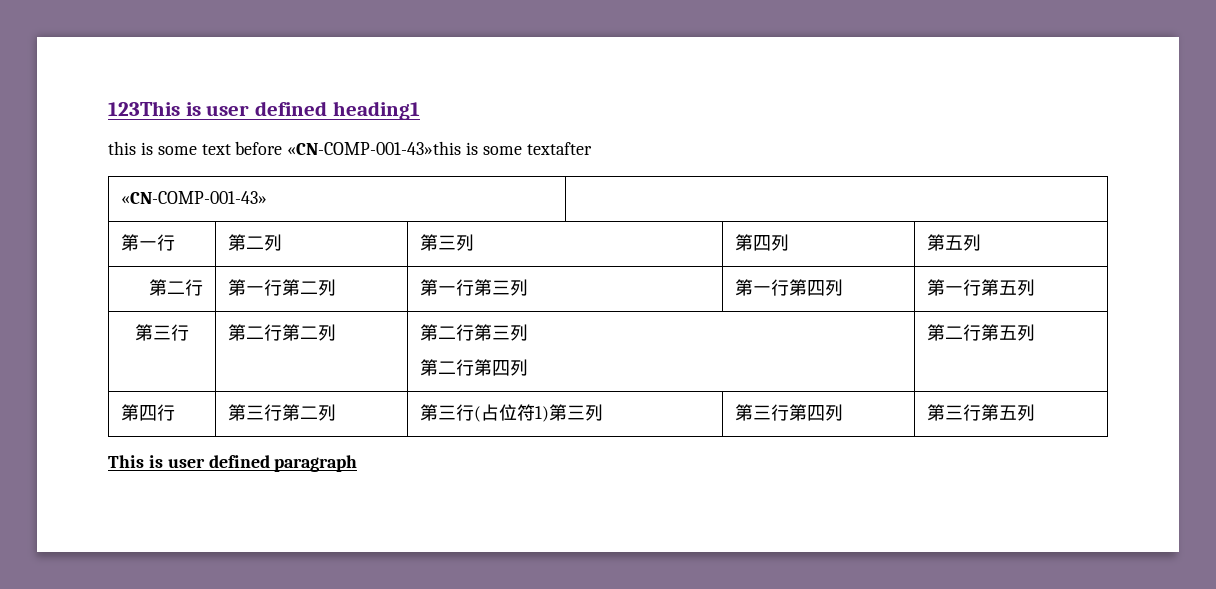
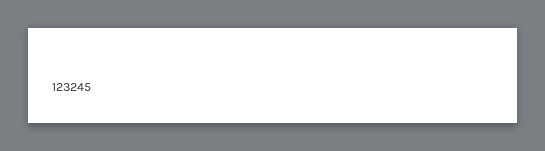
[108,101,420,120] [108,141,592,155] [120,191,267,204] [120,234,175,251] [227,234,282,251] [419,234,474,251] [734,234,789,251] [926,234,981,251] [149,279,204,296] [227,279,336,296] [419,279,528,296] [734,279,843,296] [926,279,1035,296] [135,324,189,341] [227,324,336,341] [419,324,528,341] [419,359,528,376] [926,324,1035,341] [120,404,175,421] [227,404,336,421] [419,404,603,422] [734,404,843,421] [926,404,1035,421] [108,455,358,472] 123This is user defined heading1 // this is some text before «CN-COMP-001-43»this is some textafter // «CN-COMP-001-43» | // 第一行 | 第二列 | 第三列 | 第四列 | 第五列 // 第二行 | 第一行第二列 | 第一行第三列 | 第一行第四列 | 第一行第五列 // 第三行 | 第二行第二列 | 第二行第三列 // 第二行第四列 | 第二行第五列 // 第四行 | 第三行第二列 | 第三行(占位符1)第三列 | 第三行第四列 | 第三行第五列 // This is user defined paragraph -> [52,83,91,92] 123245

